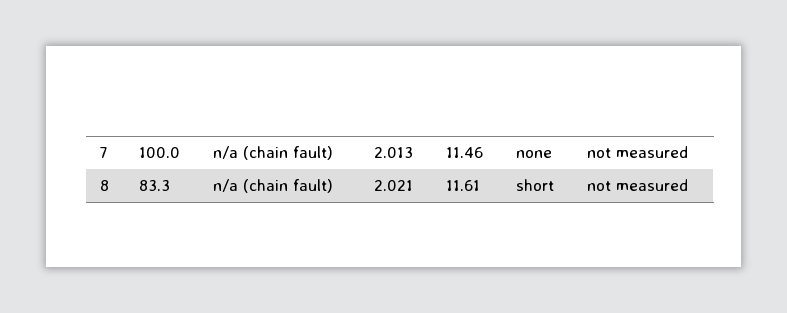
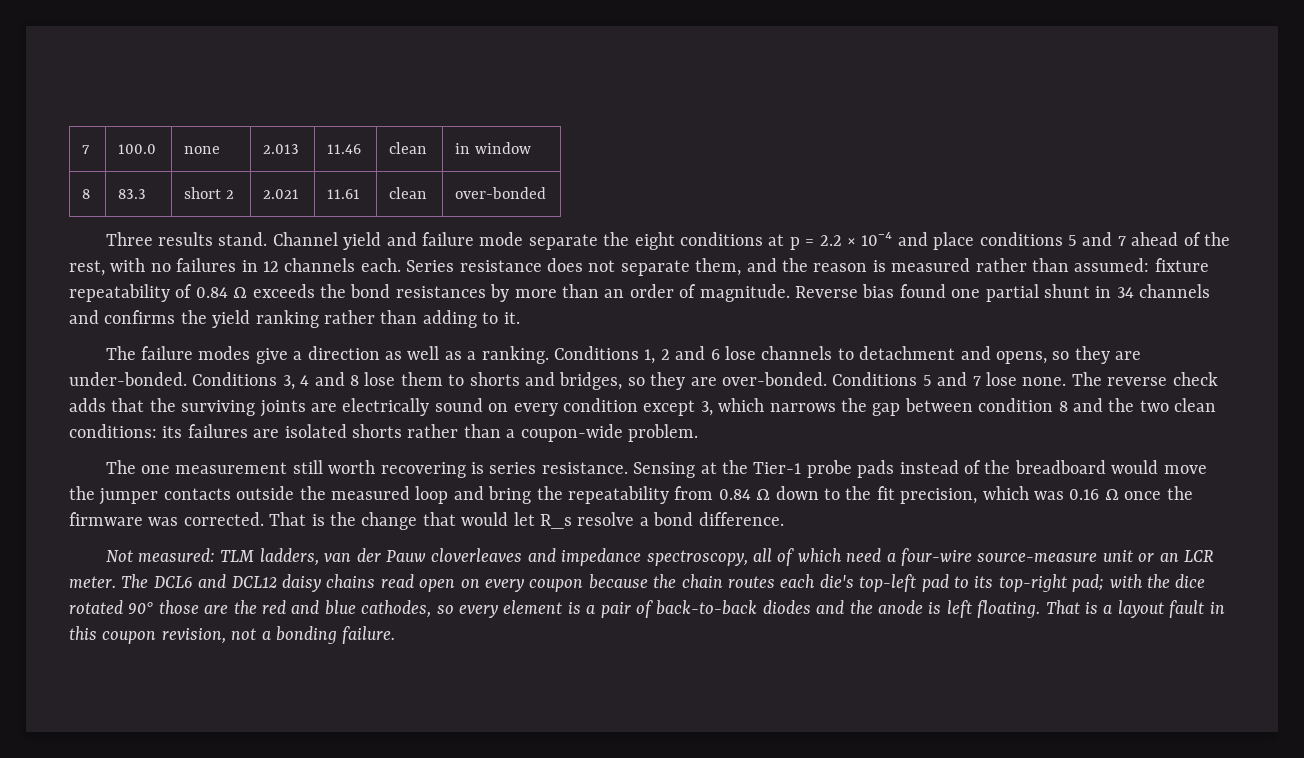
[212,146,333,160] | n/a (chain fault) -> [184,146,221,154] | none
[515,150,552,158] [586,146,688,158] none | not measured -> [389,142,428,154] [455,142,532,154] clean | in window
[212,179,333,193] n/a (chain fault) -> [184,187,235,199] short 2
[515,179,554,191] [586,179,688,191] short | not measured -> [389,187,428,199] [455,187,547,199] [105,232,1231,250] [69,258,1209,276] [69,284,1211,302] [69,310,520,328] [105,346,1142,364] [69,372,1218,390] [69,398,1217,417] [69,424,698,442] [105,460,1207,478] [69,486,1193,505] [69,512,784,530] [105,548,1215,566] [69,574,1206,592] [69,600,1225,618] [69,626,396,644] clean | over-bonded // Three results stand. Channel yield and failure mode separate the eight conditions at p = 2.2 × 10⁻⁴ and place conditions 5 and 7 ahead of the rest, with no failures in 12 channels each. Series resistance does not separate them, and the reason is measured rather than assumed: fixture repeatability of 0.84 Ω exceeds the bond resistances by more than an order of magnitude. Reverse bias found one partial shunt in 34 channels and confirms the yield ranking rather than adding to it. // The failure modes give a direction as well as a ranking. Conditions 1, 2 and 6 lose channels to detachment and opens, so they are under-bonded. Conditions 3, 4 and 8 lose them to shorts and bridges, so they are over-bonded. Conditions 5 and 7 lose none. The reverse check adds that the surviving joints are electrically sound on every condition except 3, which narrows the gap between condition 8 and the two clean conditions: its failures are isolated shorts rather than a coupon-wide problem. // The one measurement still worth recovering is series resistance. Sensing at the Tier-1 probe pads instead of the breadboard would move the jumper contacts outside the measured loop and bring the repeatability from 0.84 Ω down to the fit precision, which was 0.16 Ω once the firmware was corrected. That is the change that would let R_s resolve a bond difference. // Not measured: TLM ladders, van der Pauw cloverleaves and impedance spectroscopy, all of which need a four-wire source-measure unit or an LCR meter. The DCL6 and DCL12 daisy chains read open on every coupon because the chain routes each die's top-left pad to its top-right pad; with the dice rotated 90° those are the red and blue cathodes, so every element is a pair of back-to-back diodes and the anode is left floating. That is a layout fault in this coupon revision, not a bonding failure.

